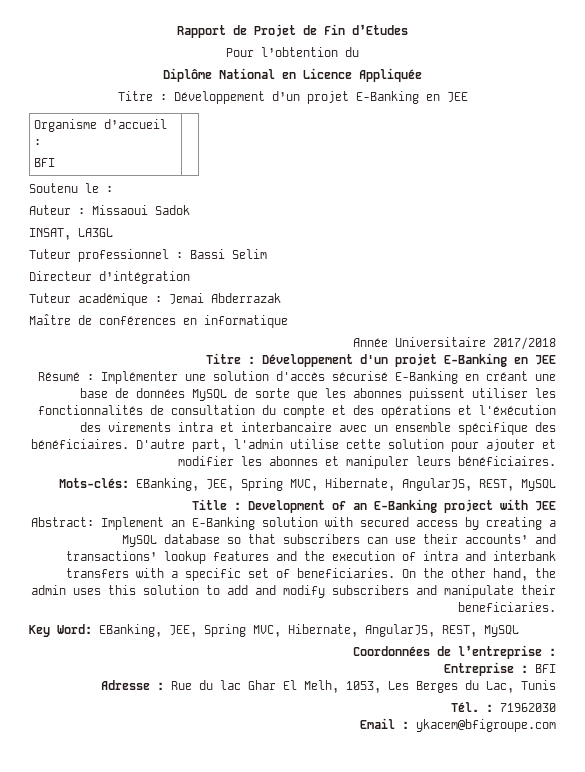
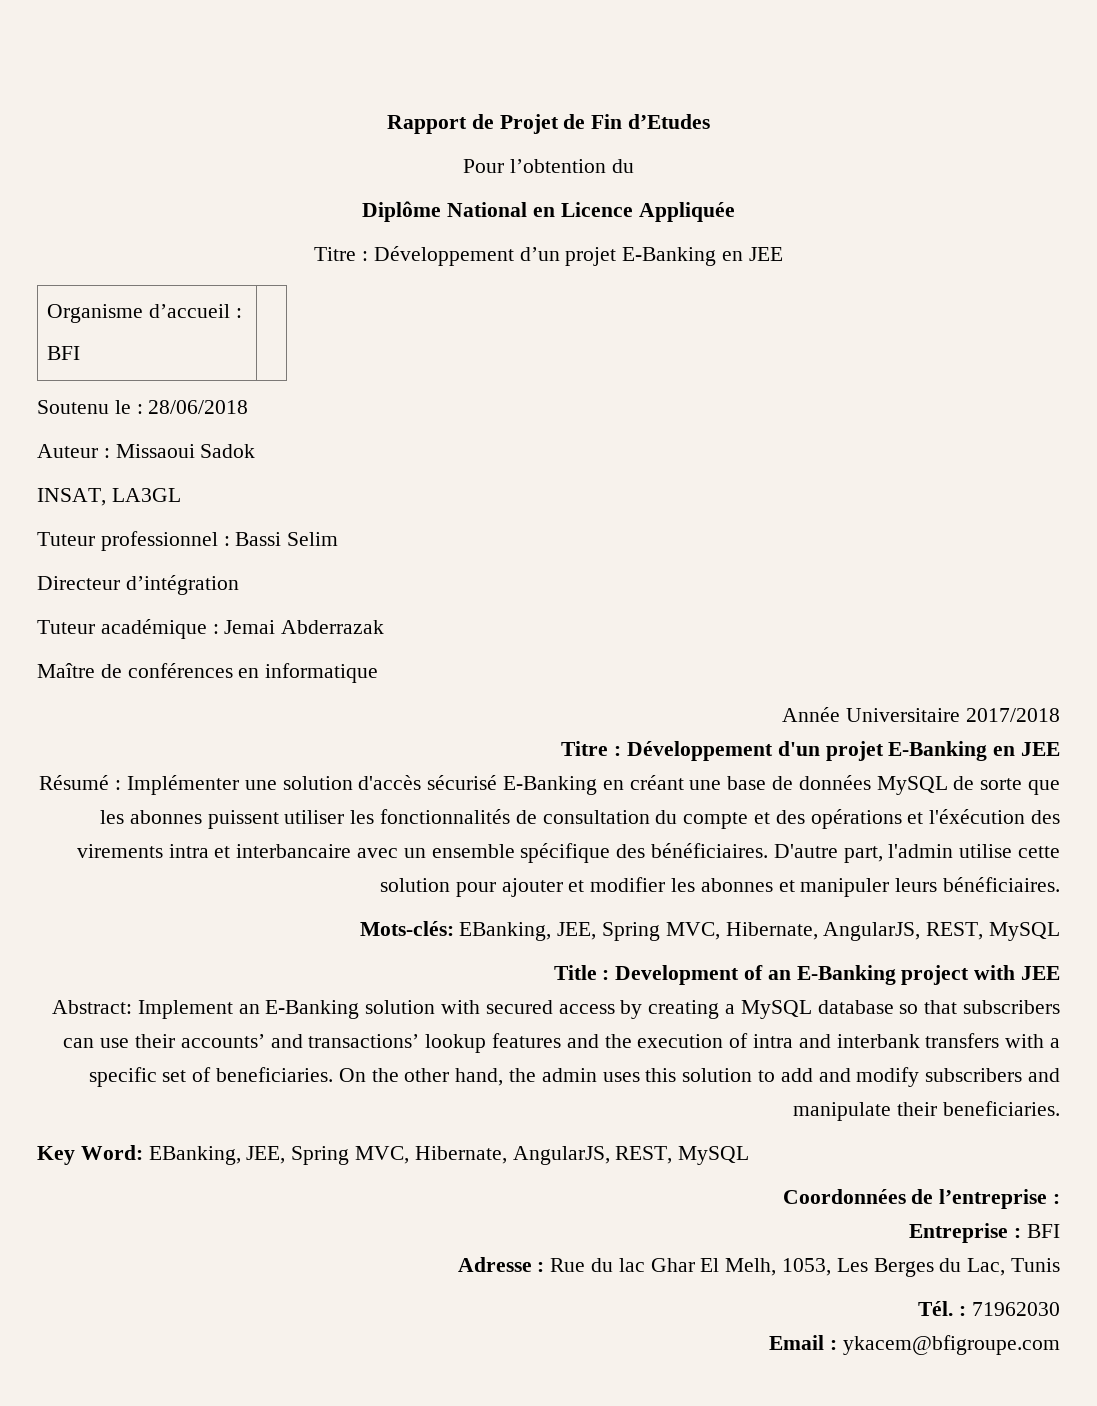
(113, 189) none -> [148,400,249,414] 28/06/2018

